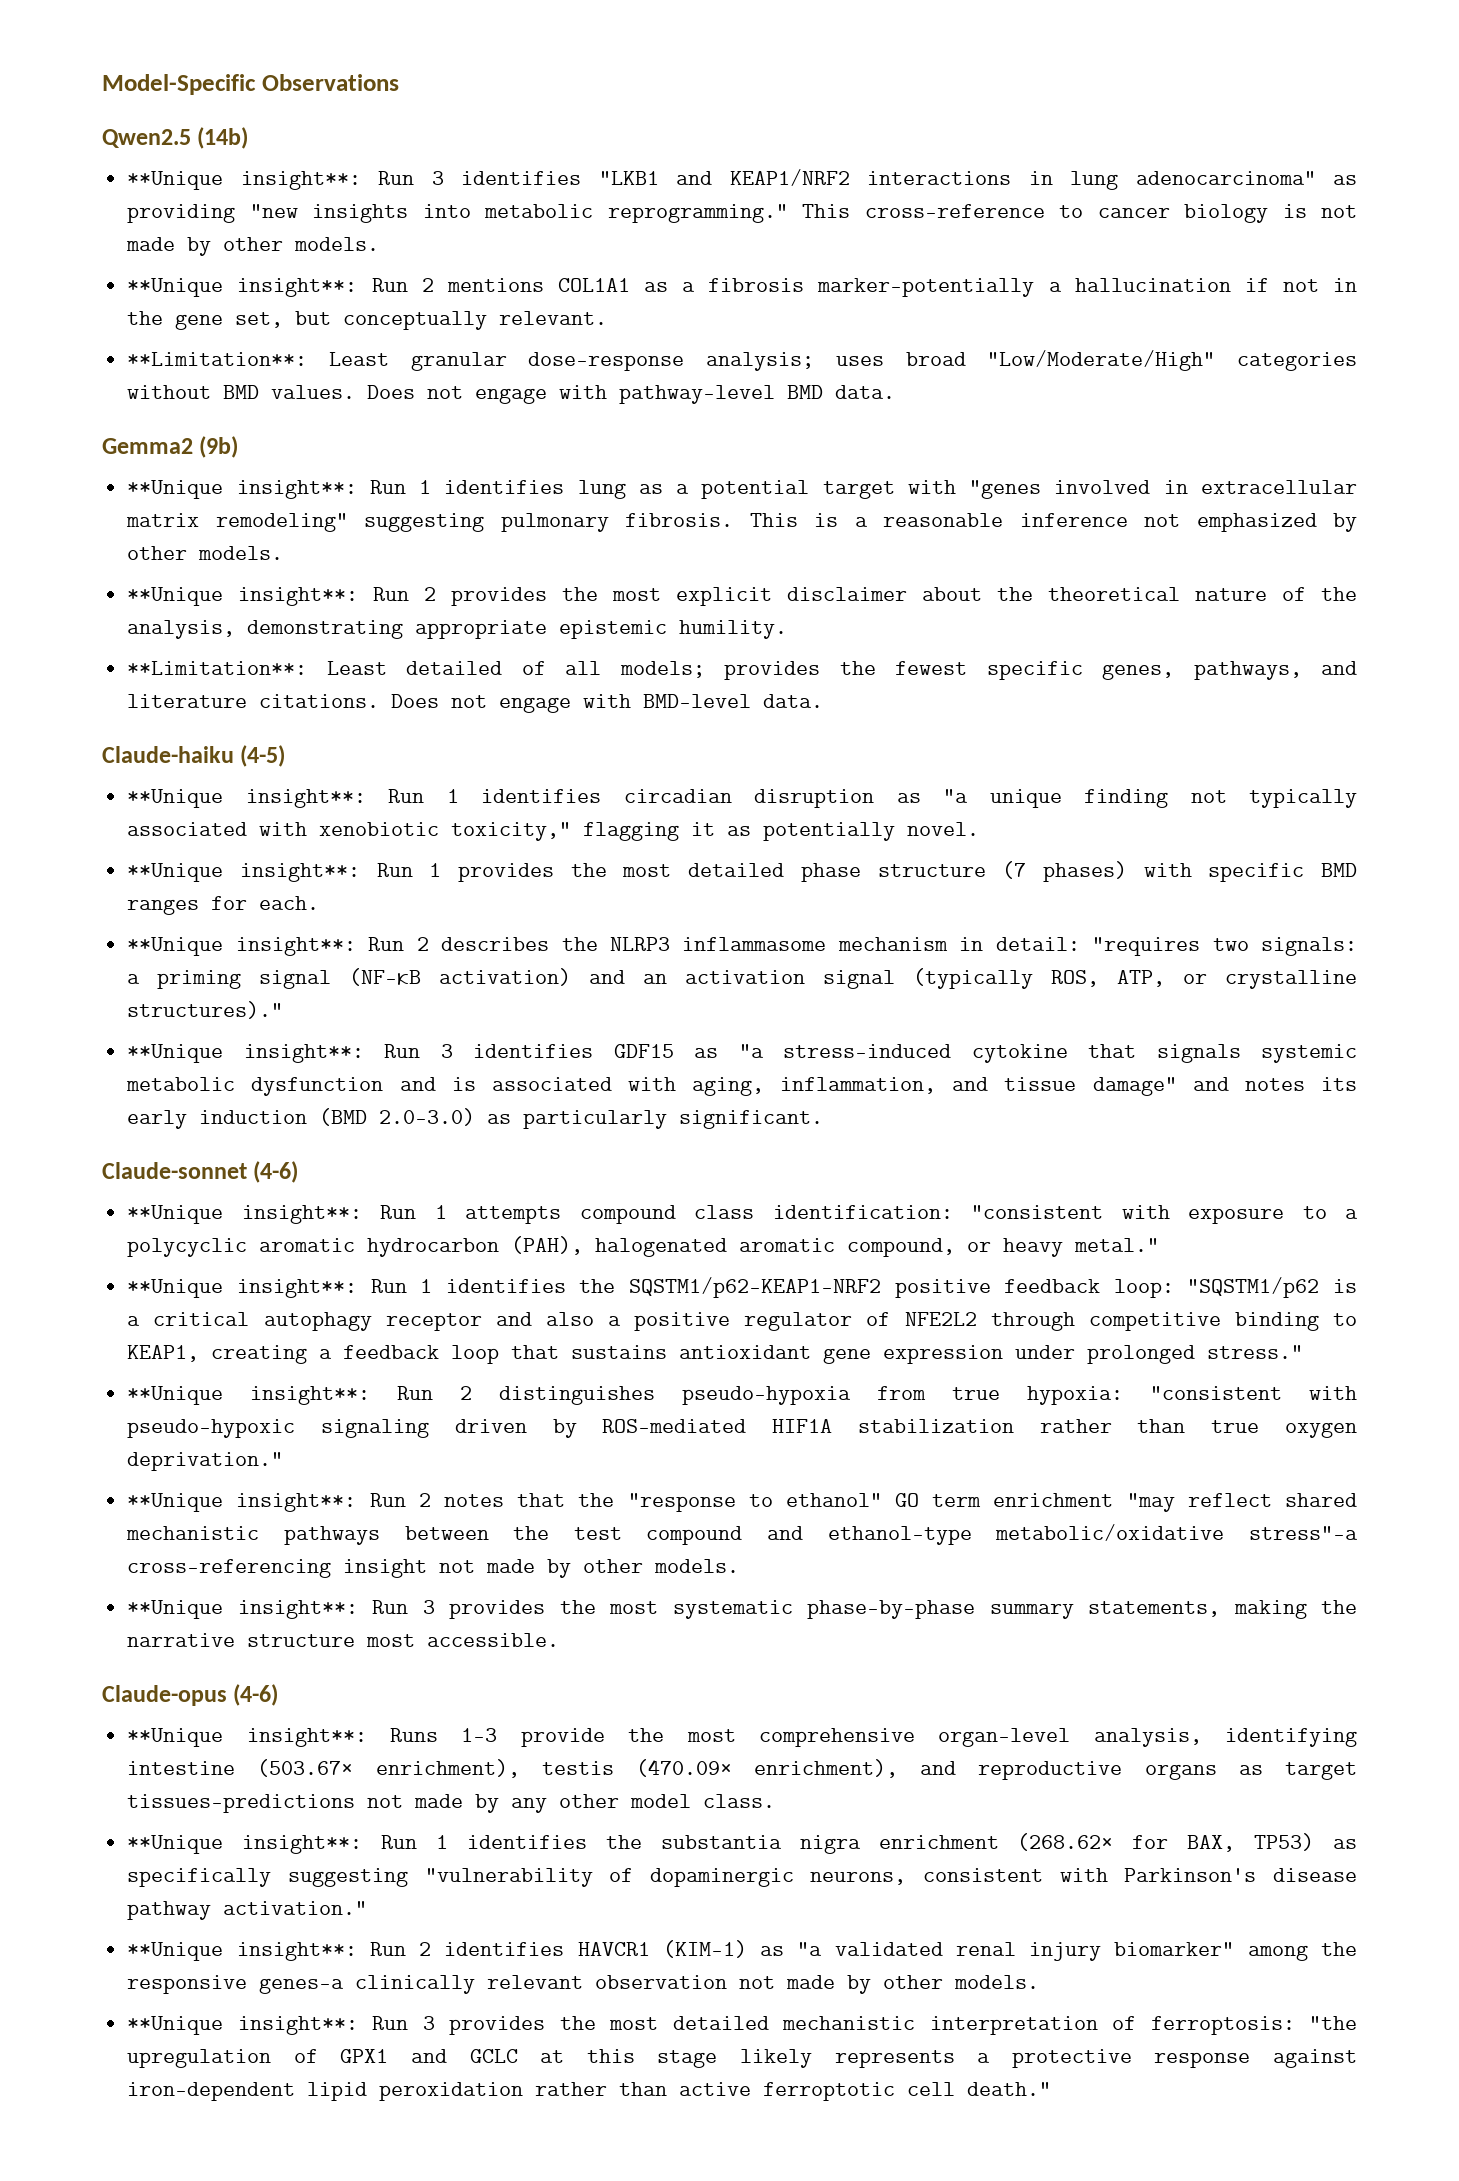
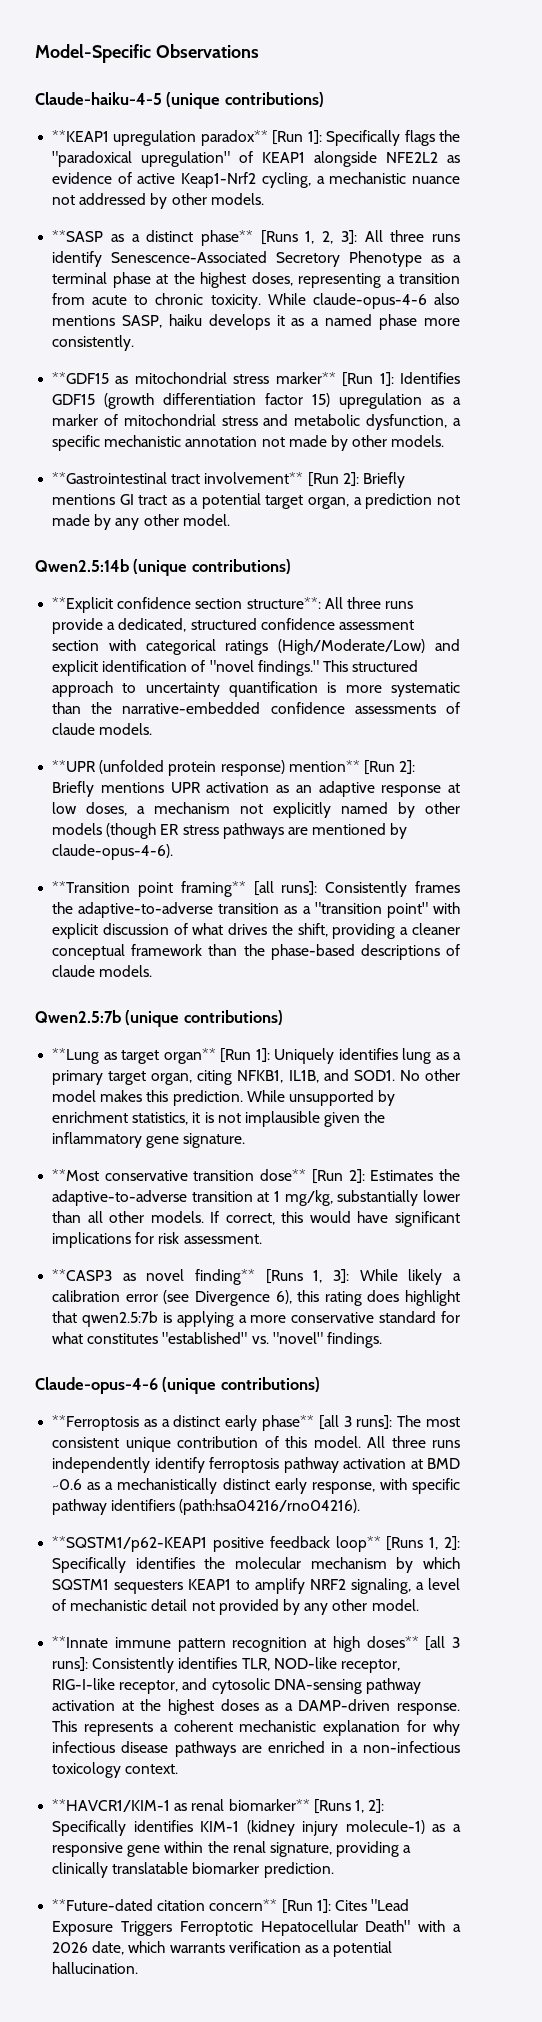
[102,127,249,149] [127,169,1357,190] [127,204,1357,223] [126,237,380,256] [127,278,1358,297] [127,311,608,330] [127,350,1357,371] [127,385,896,404] [102,436,239,458] [127,480,1358,499] [126,513,1357,532] [127,546,284,560] [127,587,1358,606] [127,620,788,639] [127,661,1357,680] [127,694,824,713] [102,745,286,767] [127,789,1357,808] [127,822,980,841] [127,861,1357,882] [127,896,320,915] [127,937,1357,956] [127,968,1358,989] [127,1001,284,1019] [127,1044,1357,1063] [126,1077,1357,1096] [127,1108,824,1129] [102,1161,299,1183] [127,1205,1358,1224] [127,1236,1160,1257] [127,1277,1357,1298] [127,1312,1358,1331] [127,1345,1304,1364] [127,1386,1358,1405] [127,1419,1357,1438] [127,1452,284,1471] [127,1493,1357,1512] [126,1524,1358,1545] [127,1559,740,1578] [127,1600,1357,1619] [127,1633,560,1647] [102,1684,279,1706] [127,1728,1357,1747] [127,1759,1357,1780] [127,1794,356,1813] Qwen2.5 (14b) // **Unique insight**: Run 3 identifies "LKB1 and KEAP1/NRF2 interactions in lung adenocarcinoma" as providing "new insights into metabolic reprogramming." This cross-reference to cancer biology is not made by other models. // **Unique insight**: Run 2 mentions COL1A1 as a fibrosis marker—potentially a hallucination if not in the gene set, but conceptually relevant. // **Limitation**: Least granular dose-response analysis; uses broad "Low/Moderate/High" categories without BMD values. Does not engage with pathway-level BMD data. // Gemma2 (9b) // **Unique insight**: Run 1 identifies lung as a potential target with "genes involved in extracellular matrix remodeling" suggesting pulmonary fibrosis. This is a reasonable inference not emphasized by other models. // **Unique insight**: Run 2 provides the most explicit disclaimer about the theoretical nature of the analysis, demonstrating appropriate epistemic humility. // **Limitation**: Least detailed of all models; provides the fewest specific genes, pathways, and literature citations. Does not engage with BMD-level data. // Claude-haiku (4-5) // **Unique insight**: Run 1 identifies circadian disruption as "a unique finding not typically associated with xenobiotic toxicity," flagging it as potentially novel. // **Unique insight**: Run 1 provides the most detailed phase structure (7 phases) with specific BMD ranges for each. // **Unique insight**: Run 2 describes the NLRP3 inflammasome mechanism in detail: "requires two signals: a priming signal (NF-κB activation) and an activation signal (typically ROS, ATP, or crystalline structures)." // **Unique insight**: Run 3 identifies GDF15 as "a stress-induced cytokine that signals systemic metabolic dysfunction and is associated with aging, inflammation, and tissue damage" and notes its early induction (BMD 2.0–3.0) as particularly significant. // Claude-sonnet (4-6) // **Unique insight**: Run 1 attempts compound class identification: "consistent with exposure to a polycyclic aromatic hydrocarbon (PAH), halogenated aromatic compound, or heavy metal." // **Unique insight**: Run 1 identifies the SQSTM1/p62-KEAP1-NRF2 positive feedback loop: "SQSTM1/p62 is a critical autophagy receptor and also a positive regulator of NFE2L2 through competitive binding to KEAP1, creating a feedback loop that sustains antioxidant gene expression under prolonged stress." // **Unique insight**: Run 2 distinguishes pseudo-hypoxia from true hypoxia: "consistent with pseudo-hypoxic signaling driven by ROS-mediated HIF1A stabilization rather than true oxygen deprivation." // **Unique insight**: Run 2 notes that the "response to ethanol" GO term enrichment "may reflect shared mechanistic pathways between the test compound and ethanol-type metabolic/oxidative stress"—a cross-referencing insight not made by other models. // **Unique insight**: Run 3 provides the most systematic phase-by-phase summary statements, making the narrative structure most accessible. // Claude-opus (4-6) // **Unique insight**: Runs 1–3 provide the most comprehensive organ-level analysis, identifying intestine (503.67× enrichment), testis (470.09× enrichment), and reproductive organs as target tissues—predictions -> [35,92,324,109] [52,130,460,146] [52,151,460,167] [52,172,460,188] [52,193,264,209] [52,230,461,246] [52,251,461,267] [52,272,460,288] [52,293,460,309] [52,314,461,330] [52,335,135,351] [52,372,460,387] [52,393,461,409] [52,414,462,430] [52,435,445,451] [52,472,405,488] [52,493,433,509] Claude-haiku-4-5 (unique contributions) // **KEAP1 upregulation paradox** [Run 1]: Specifically flags the "paradoxical upregulation" of KEAP1 alongside NFE2L2 as evidence of active Keap1-Nrf2 cycling, a mechanistic nuance not addressed by other models. // **SASP as a distinct phase** [Runs 1, 2, 3]: All three runs identify Senescence-Associated Secretory Phenotype as a terminal phase at the highest doses, representing a transition from acute to chronic toxicity. While claude-opus-4-6 also mentions SASP, haiku develops it as a named phase more consistently. // **GDF15 as mitochondrial stress marker** [Run 1]: Identifies GDF15 (growth differentiation factor 15) upregulation as a marker of mitochondrial stress and metabolic dysfunction, a specific mechanistic annotation not made by other models. // **Gastrointestinal tract involvement** [Run 2]: Briefly mentions GI tract as a potential target organ, a prediction
[630,1794,776,1808] [127,1833,1358,1854] [127,1868,1358,1887] [127,1901,368,1920] [127,1940,1358,1961] [127,1975,1040,1994] [127,2016,1357,2035] [127,2049,1358,2068] [127,2082,1052,2101] model class. // **Unique insight**: Run 1 identifies the substantia nigra enrichment (268.62× for BAX, TP53) as specifically suggesting "vulnerability of dopaminergic neurons, consistent with Parkinson's disease pathway activation." // **Unique insight**: Run 2 identifies HAVCR1 (KIM-1) as "a validated renal injury biomarker" among the responsive genes—a clinically relevant observation not made by other models. // **Unique insight**: Run 3 provides the most detailed mechanistic interpretation of ferroptosis: "the upregulation of GPX1 and GCLC at this stage likely represents a protective response against iron-dependent lipid peroxidation rather than active ferroptotic cell death." -> [182,514,230,526] [35,559,291,576] [52,597,414,613] [52,618,414,634] [52,639,460,655] [52,660,419,676] [52,681,460,697] [52,702,460,714] [52,723,153,735] [52,760,416,776] [52,781,460,797] [52,802,460,818] [52,823,408,839] [52,844,174,860] [52,881,460,897] [52,902,460,918] [52,923,460,939] [52,944,460,960] [52,965,153,977] [35,1010,283,1027] [52,1048,461,1064] [52,1069,460,1085] [52,1090,396,1106] [52,1111,386,1127] [52,1132,246,1148] [52,1169,460,1184] [52,1190,460,1206] [52,1211,461,1227] [52,1232,262,1248] [52,1269,461,1285] [52,1290,460,1306] [52,1311,460,1327] [52,1332,382,1348] [35,1377,320,1394] [52,1415,461,1431] [52,1436,460,1452] [52,1457,460,1473] [52,1478,460,1494] [52,1499,361,1515] [52,1536,460,1552] [52,1557,460,1573] [52,1578,460,1594] [52,1599,419,1615] [52,1636,460,1652] [52,1657,400,1673] [52,1678,421,1694] [52,1699,460,1715] [52,1720,461,1736] [52,1741,460,1757] [52,1762,179,1778] [52,1799,385,1814] [52,1820,461,1836] [52,1841,412,1857] [52,1862,334,1878] [52,1899,410,1914] [52,1920,461,1936] [52,1941,393,1957] [52,1962,139,1974] model. // Qwen2.5:14b (unique contributions) // **Explicit confidence section structure**: All three runs provide a dedicated, structured confidence assessment section with categorical ratings (High/Moderate/Low) and explicit identification of "novel findings." This structured approach to uncertainty quantification is more systematic than the narrative-embedded confidence assessments of claude models. // **UPR (unfolded protein response) mention** [Run 2]: Briefly mentions UPR activation as an adaptive response at low doses, a mechanism not explicitly named by other models (though ER stress pathways are mentioned by claude-opus-4-6). // **Transition point framing** [all runs]: Consistently frames the adaptive-to-adverse transition as a "transition point" with explicit discussion of what drives the shift, providing a cleaner conceptual framework than the phase-based descriptions of claude models. // Qwen2.5:7b (unique contributions) // **Lung as target organ** [Run 1]: Uniquely identifies lung as a primary target organ, citing NFKB1, IL1B, and SOD1. No other model makes this prediction. While unsupported by enrichment statistics, it is not implausible given the inflammatory gene signature. // **Most conservative transition dose** [Run 2]: Estimates the adaptive-to-adverse transition at 1 mg/kg, substantially lower than all other models. If correct, this would have significant implications for risk assessment. // **CASP3 as novel finding** [Runs 1, 3]: While likely a calibration error (see Divergence 6), this rating does highlight that qwen2.5:7b is applying a more conservative standard for what constitutes "established" vs. "novel" findings. // Claude-opus-4-6 (unique contributions) // **Ferroptosis as a distinct early phase** [all 3 runs]: The most consistent unique contribution of this model. All three runs independently identify ferroptosis pathway activation at BMD ~0.6 as a mechanistically distinct early response, with specific pathway identifiers (path:hsa04216/rno04216). // **SQSTM1/p62-KEAP1 positive feedback loop** [Runs 1, 2]: Specifically identifies the molecular mechanism by which SQSTM1 sequesters KEAP1 to amplify NRF2 signaling, a level of mechanistic detail not provided by any other model. // **Innate immune pattern recognition at high doses** [all 3 runs]: Consistently identifies TLR, NOD-like receptor, RIG-I-like receptor, and cytosolic DNA-sensing pathway activation at the highest doses as a DAMP-driven response. This represents a coherent mechanistic explanation for why infectious disease pathways are enriched in a non-infectious toxicology context. // **HAVCR1/KIM-1 as renal biomarker** [Runs 1, 2]: Specifically identifies KIM-1 (kidney injury molecule-1) as a responsive gene within the renal signature, providing a clinically translatable biomarker prediction. // **Future-dated citation concern** [Run 1]: Cites "Lead Exposure Triggers Ferroptotic Hepatocellular Death" with a 2026 date, which warrants verification as a potential hallucination.

